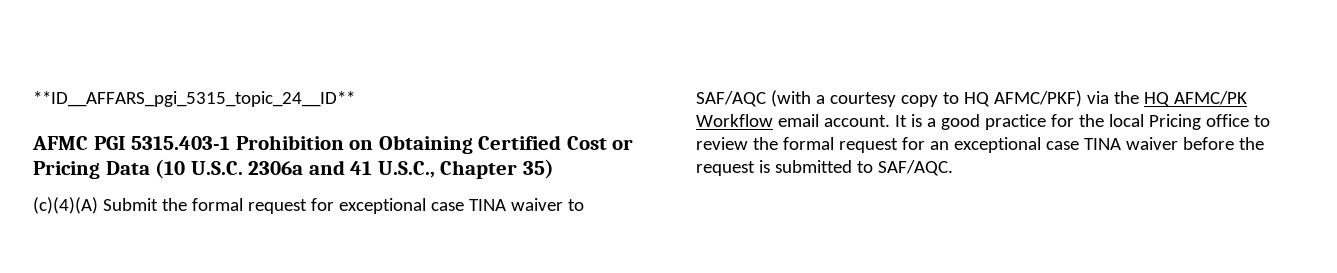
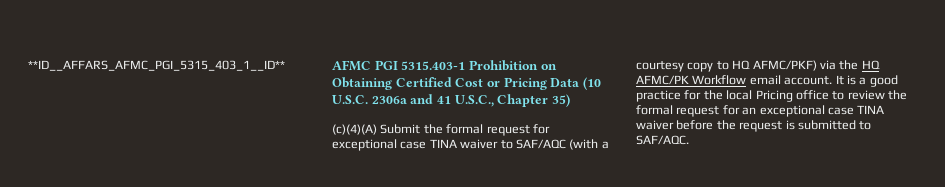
[33,91,355,107] **ID__AFFARS_pgi_5315_topic_24__ID** -> [28,60,285,71] **ID__AFFARS_AFMC_PGI_5315_403_1__ID**

